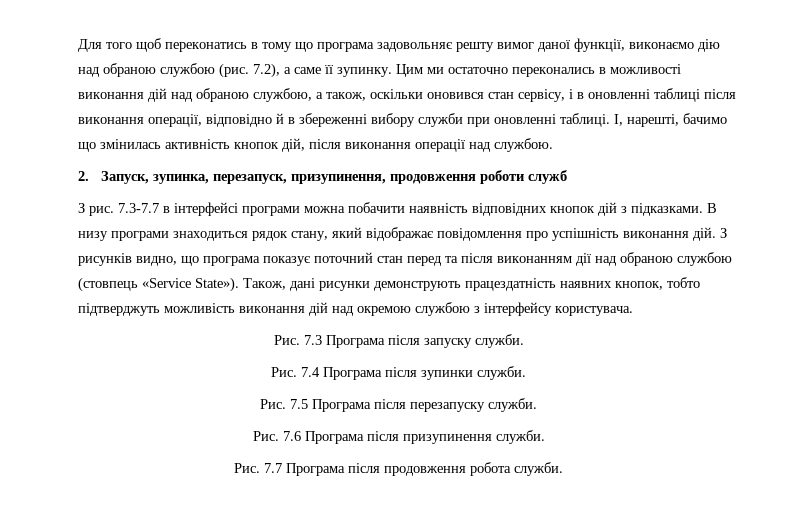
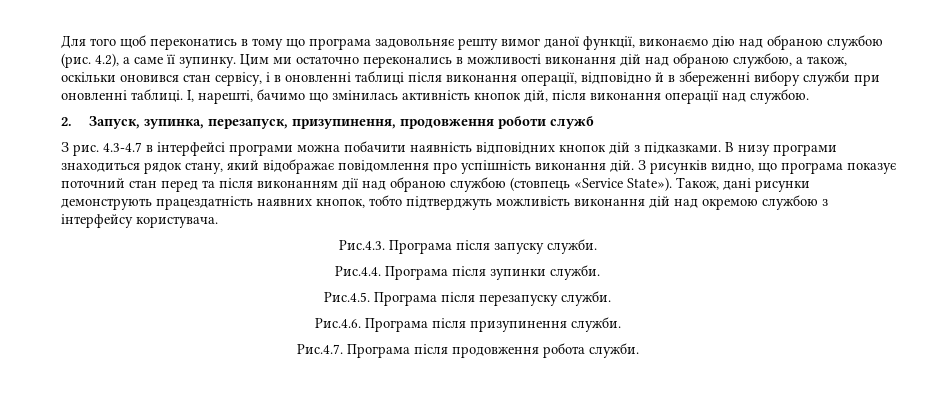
[253,63,281,78] 7.2), -> [95,53,120,67] 4.2),
[118,203,160,213] 7.3-7.7 -> [103,142,143,152] 4.3-4.7
[273,335,322,345] Рис. 7.3 -> [338,240,385,250] Рис.4.3.
[271,367,320,377] Рис. 7.4 -> [335,266,381,276] Рис.4.4.
[260,399,308,409] Рис. 7.5 -> [324,292,370,302] Рис.4.5.
[252,431,301,441] Рис. 7.6 -> [314,318,361,328] Рис.4.6.
[234,463,282,473] Рис. 7.7 -> [296,344,343,354] Рис.4.7.

